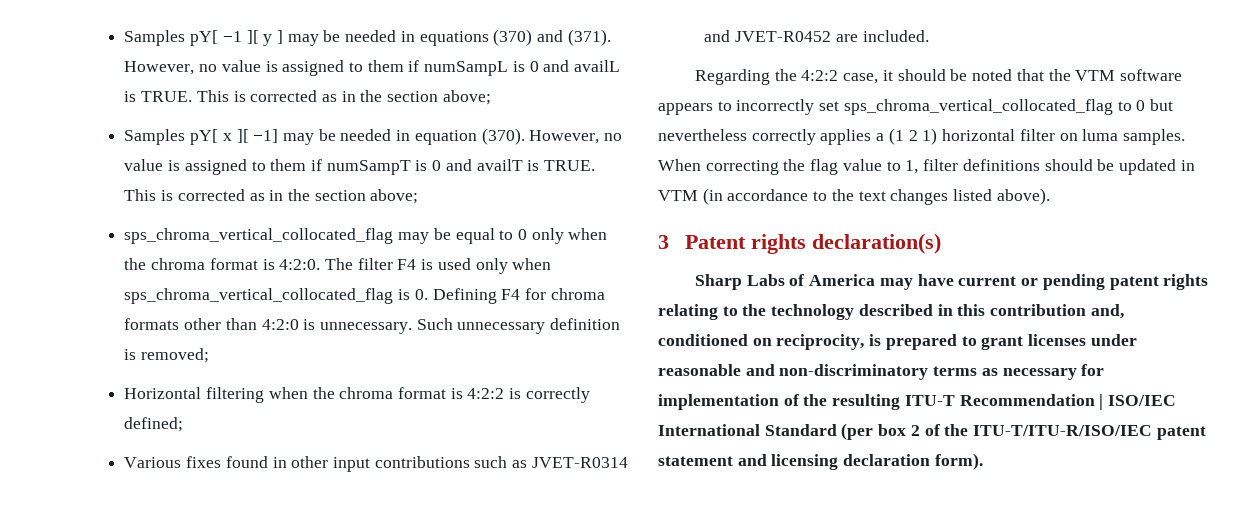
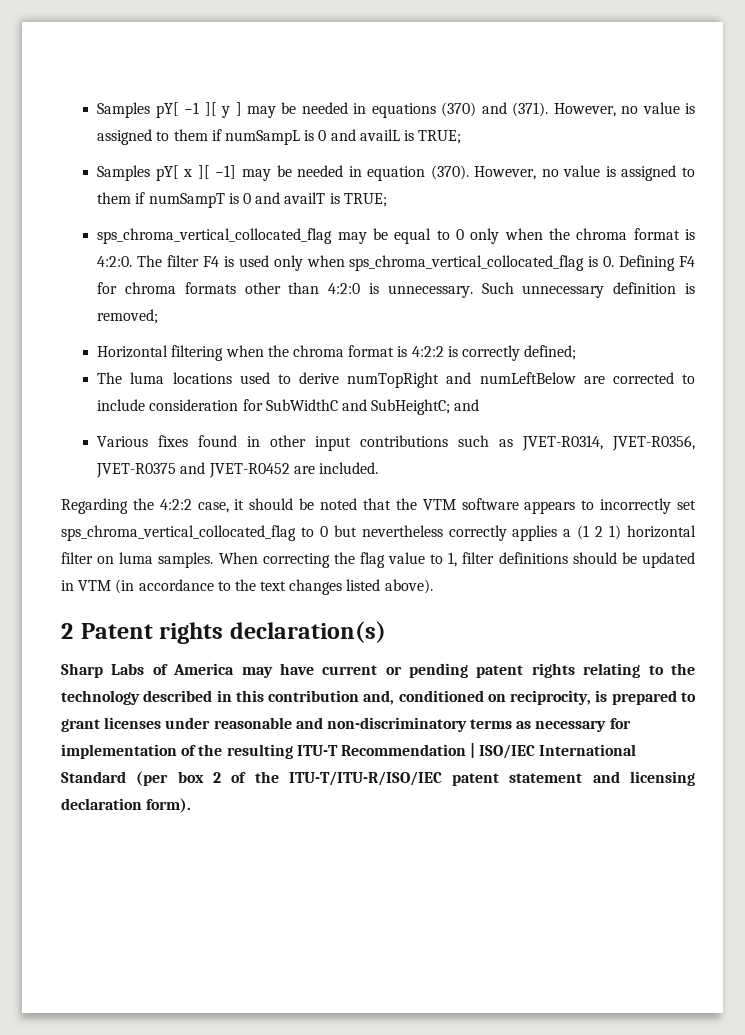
[141,90,491,105] TRUE. This is corrected as in the section above; -> [418,130,462,144] TRUE;
[544,160,596,171] [124,189,419,204] TRUE. This is corrected as in the section above; -> [343,193,387,207] TRUE;
(184, 424) none -> [97,372,695,388] [97,399,480,415] // The luma locations used to derive numTopRight and numLeftBelow are corrected to include consideration for SubWidthC and SubHeightC; and
[531,457,628,468] JVET-R0314 -> [522,435,696,451] [96,463,177,478] JVET-R0314, JVET-R0356, JVET-R0375
[658,235,669,249] 3 -> [61,623,73,639] 2

